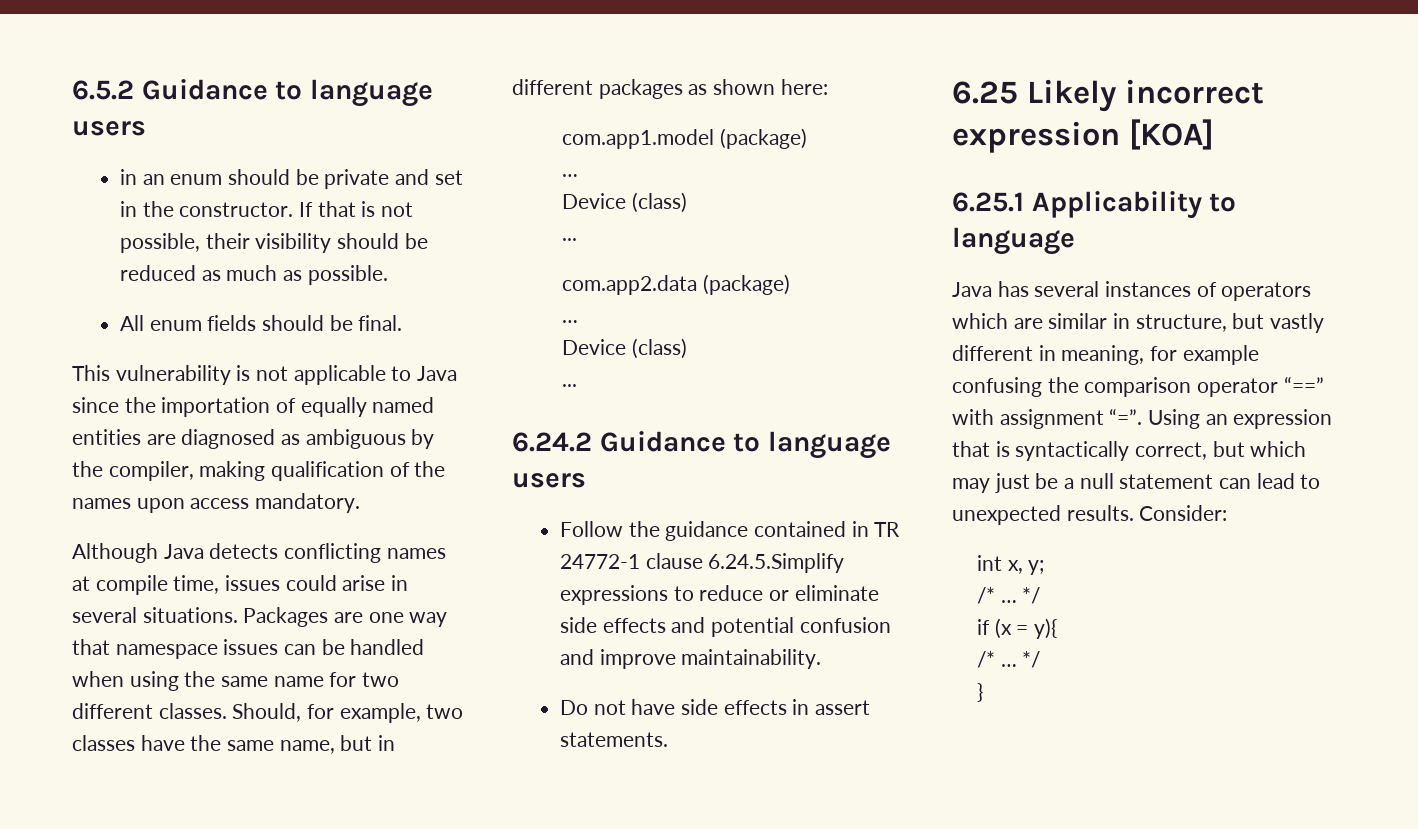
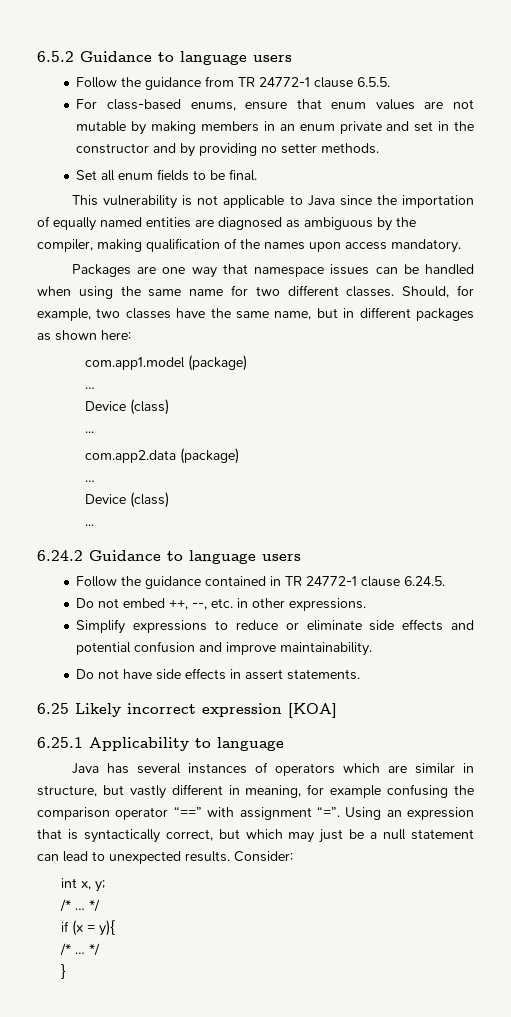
(146, 128) none -> [76,76,391,90] [76,99,474,111] [76,121,260,135] Follow the guidance from TR 24772-1 clause 6.5.5. // For class-based enums, ensure that enum values are not mutable by making members
[228,169,319,185] should be -> (335, 127) none
[179,201,414,217] [120,233,428,253] [120,265,388,285] [120,315,145,331] constructor. If that is not possible, their visibility should be reduced as much as possible. // All -> [76,143,380,157] [76,170,116,181] constructor and by providing no setter methods. // Set all
[262,315,325,331] should -> [193,170,207,180] to
[72,543,446,563] [72,575,409,595] [72,607,238,623] Although Java detects conflicting names at compile time, issues could arise in several situations. -> (461, 246) none
[708,553,845,573] 6.24.5.Simplify -> [404,576,446,586] [76,598,367,611] [76,619,126,634] 6.24.5. // Do not embed ++, --, etc. in other expressions. // Simplify

